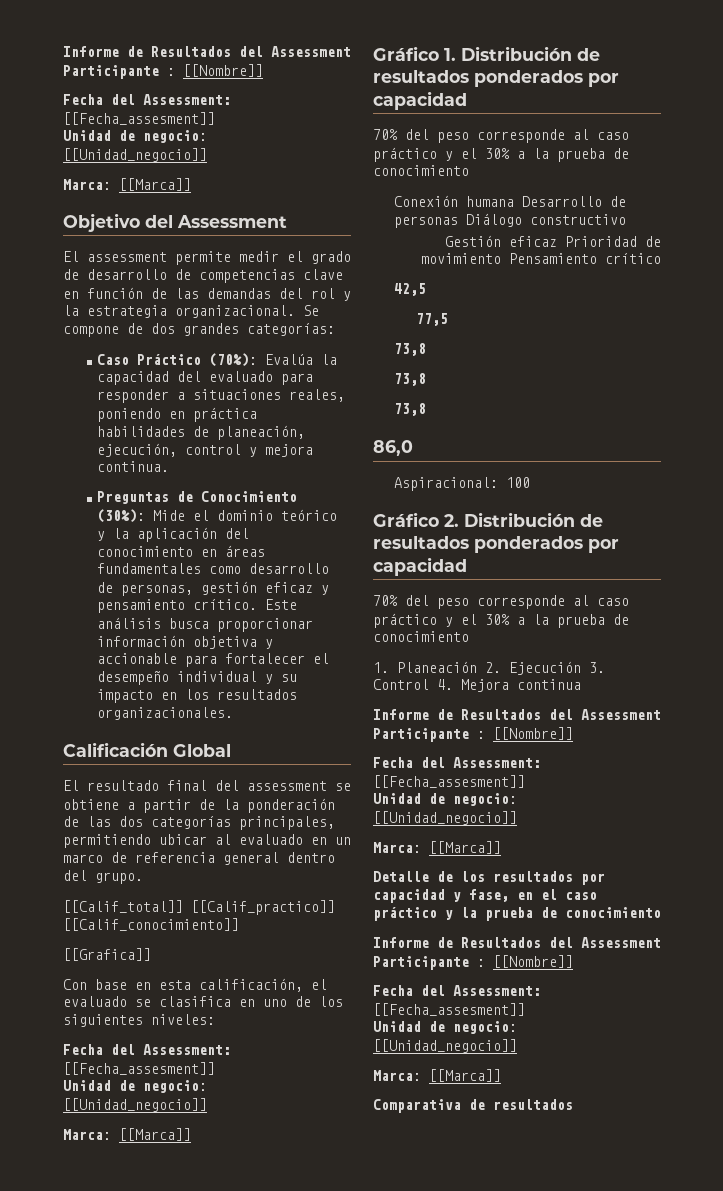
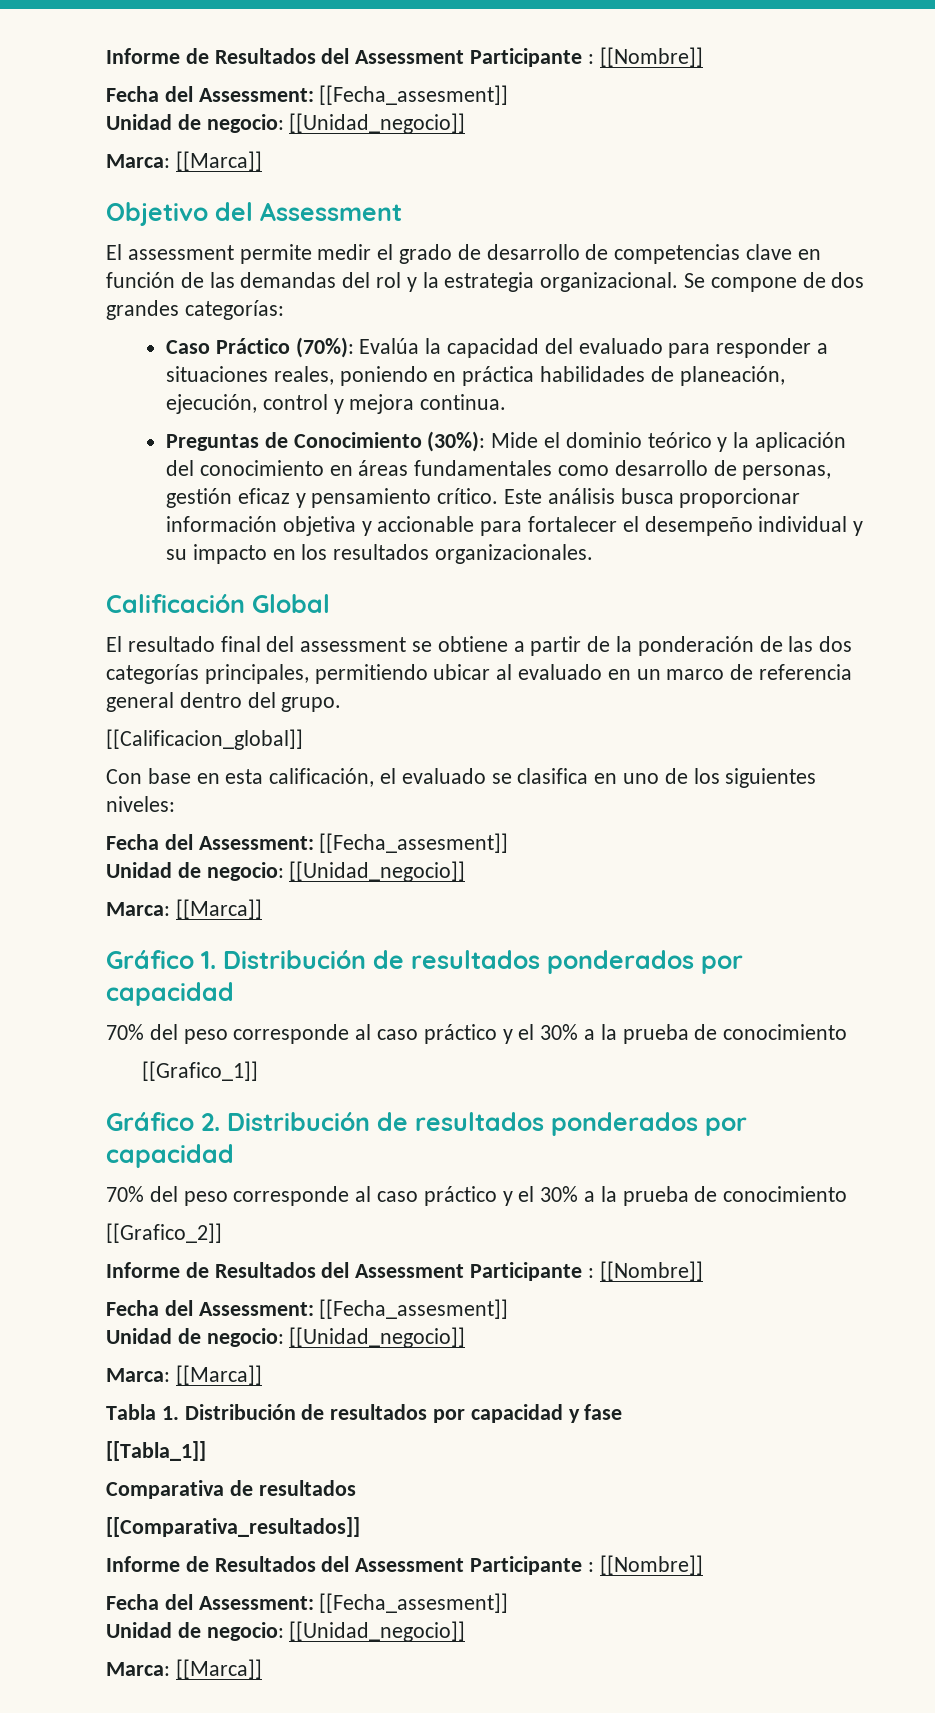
[63,900,335,915] [63,918,239,931] [63,948,151,961] [[Calif_total]] [[Calif_practico]] [[Calif_conocimiento]] // [[Grafica]] -> [106,729,303,750] [[Calificacion_global]]
[394,195,627,207] [394,213,627,228] [445,235,661,247] [421,253,661,264] [394,283,427,296] [415,313,448,326] [394,343,427,356] [394,373,427,386] [394,403,427,416] [373,440,413,456] [394,477,531,491] Conexión humana Desarrollo de personas Diálogo constructivo // Gestión eficaz Prioridad de movimiento Pensamiento crítico // 42,5 // 77,5 // 73,8 // 73,8 // 73,8 // 86,0 // Aspiracional: 100 -> [142,1061,259,1081] [[Grafico_1]]
[373,661,605,675] [373,679,581,692] 1. Planeación 2. Ejecución 3. Control 4. Mejora continua -> [106,1223,222,1243] [[Grafico_2]]
[373,871,605,885] [373,889,597,903] [373,907,661,921] Detalle de los resultados por capacidad y fase, en el caso práctico y la prueba de conocimiento -> [106,1404,623,1423] [106,1441,206,1461] [106,1480,356,1499] [106,1517,360,1537] Tabla 1. Distribución de resultados por capacidad y fase // [[Tabla_1]] // Comparativa de resultados // [[Comparativa_resultados]]
[373,1099,573,1113] // Comparativa de resultados -> (262, 1669) none

